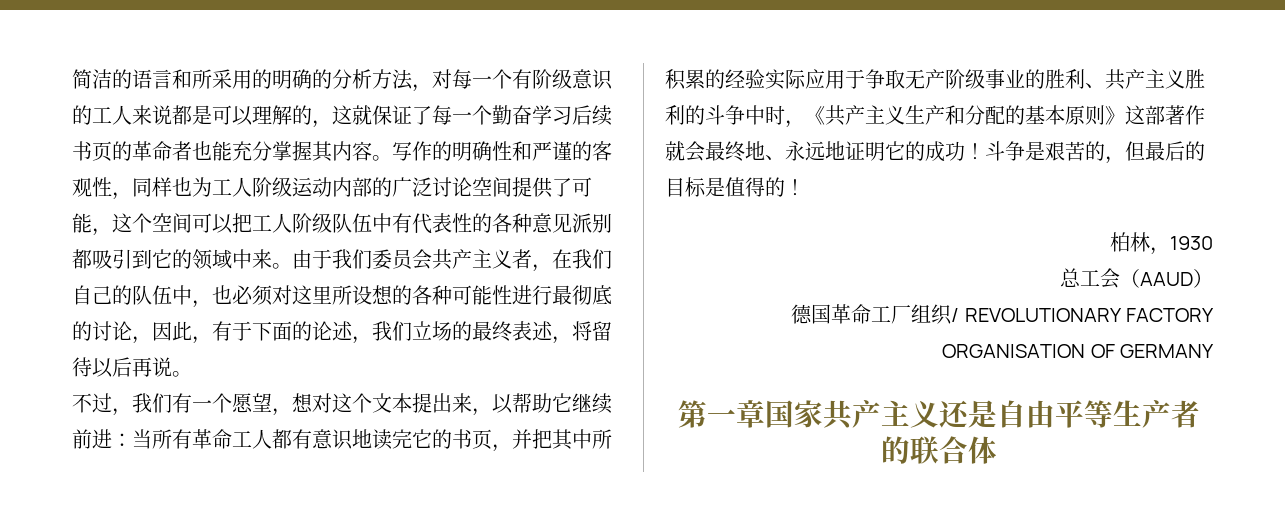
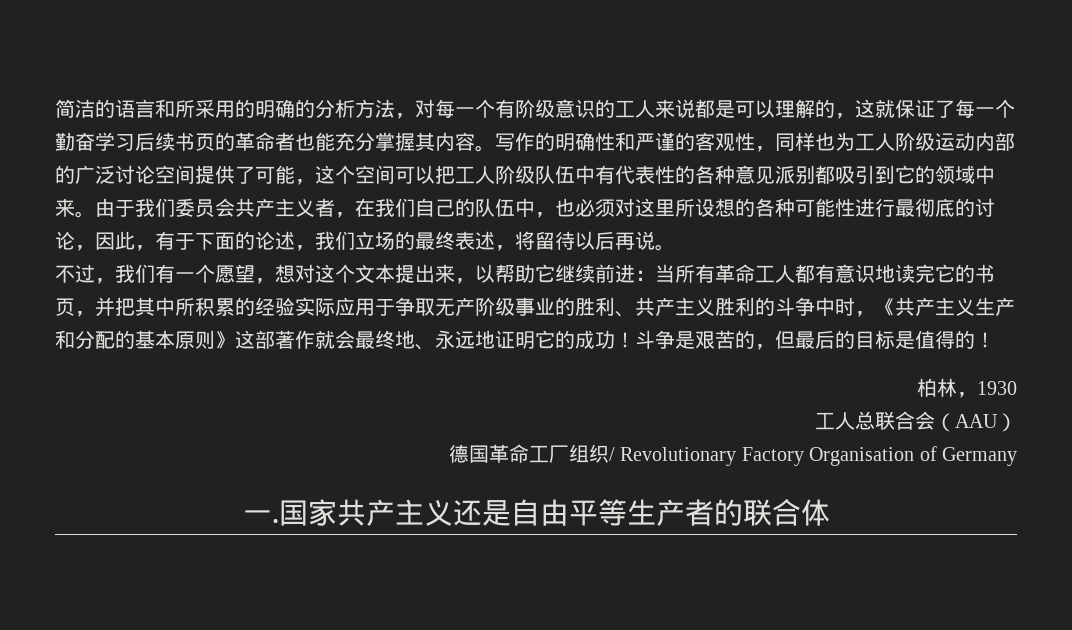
[1060,268,1193,289] 总工会（AAUD -> [815,411,998,432] 工人总联合会（AAU
[964,308,1214,322] [942,344,1214,358] [678,400,765,428] REVOLUTIONARY FACTORY ORGANISATION OF GERMANY // 第一章 -> [620,446,1017,466] [242,510,279,523] Revolutionary Factory Organisation of Germany // 一.

